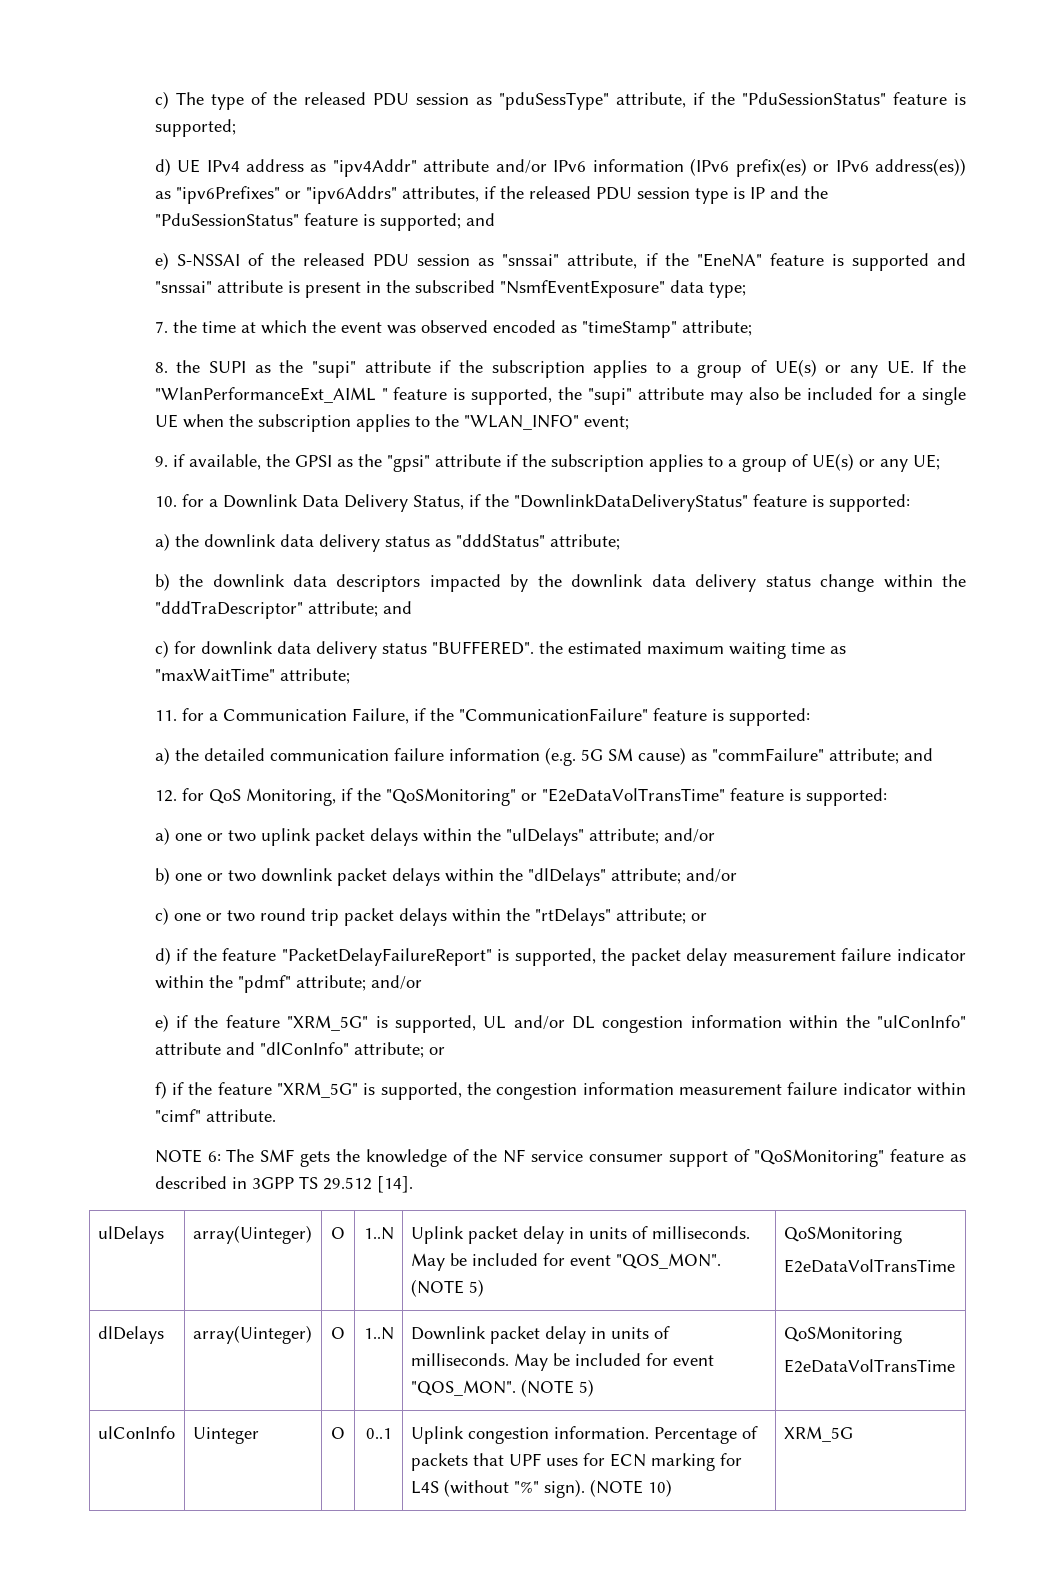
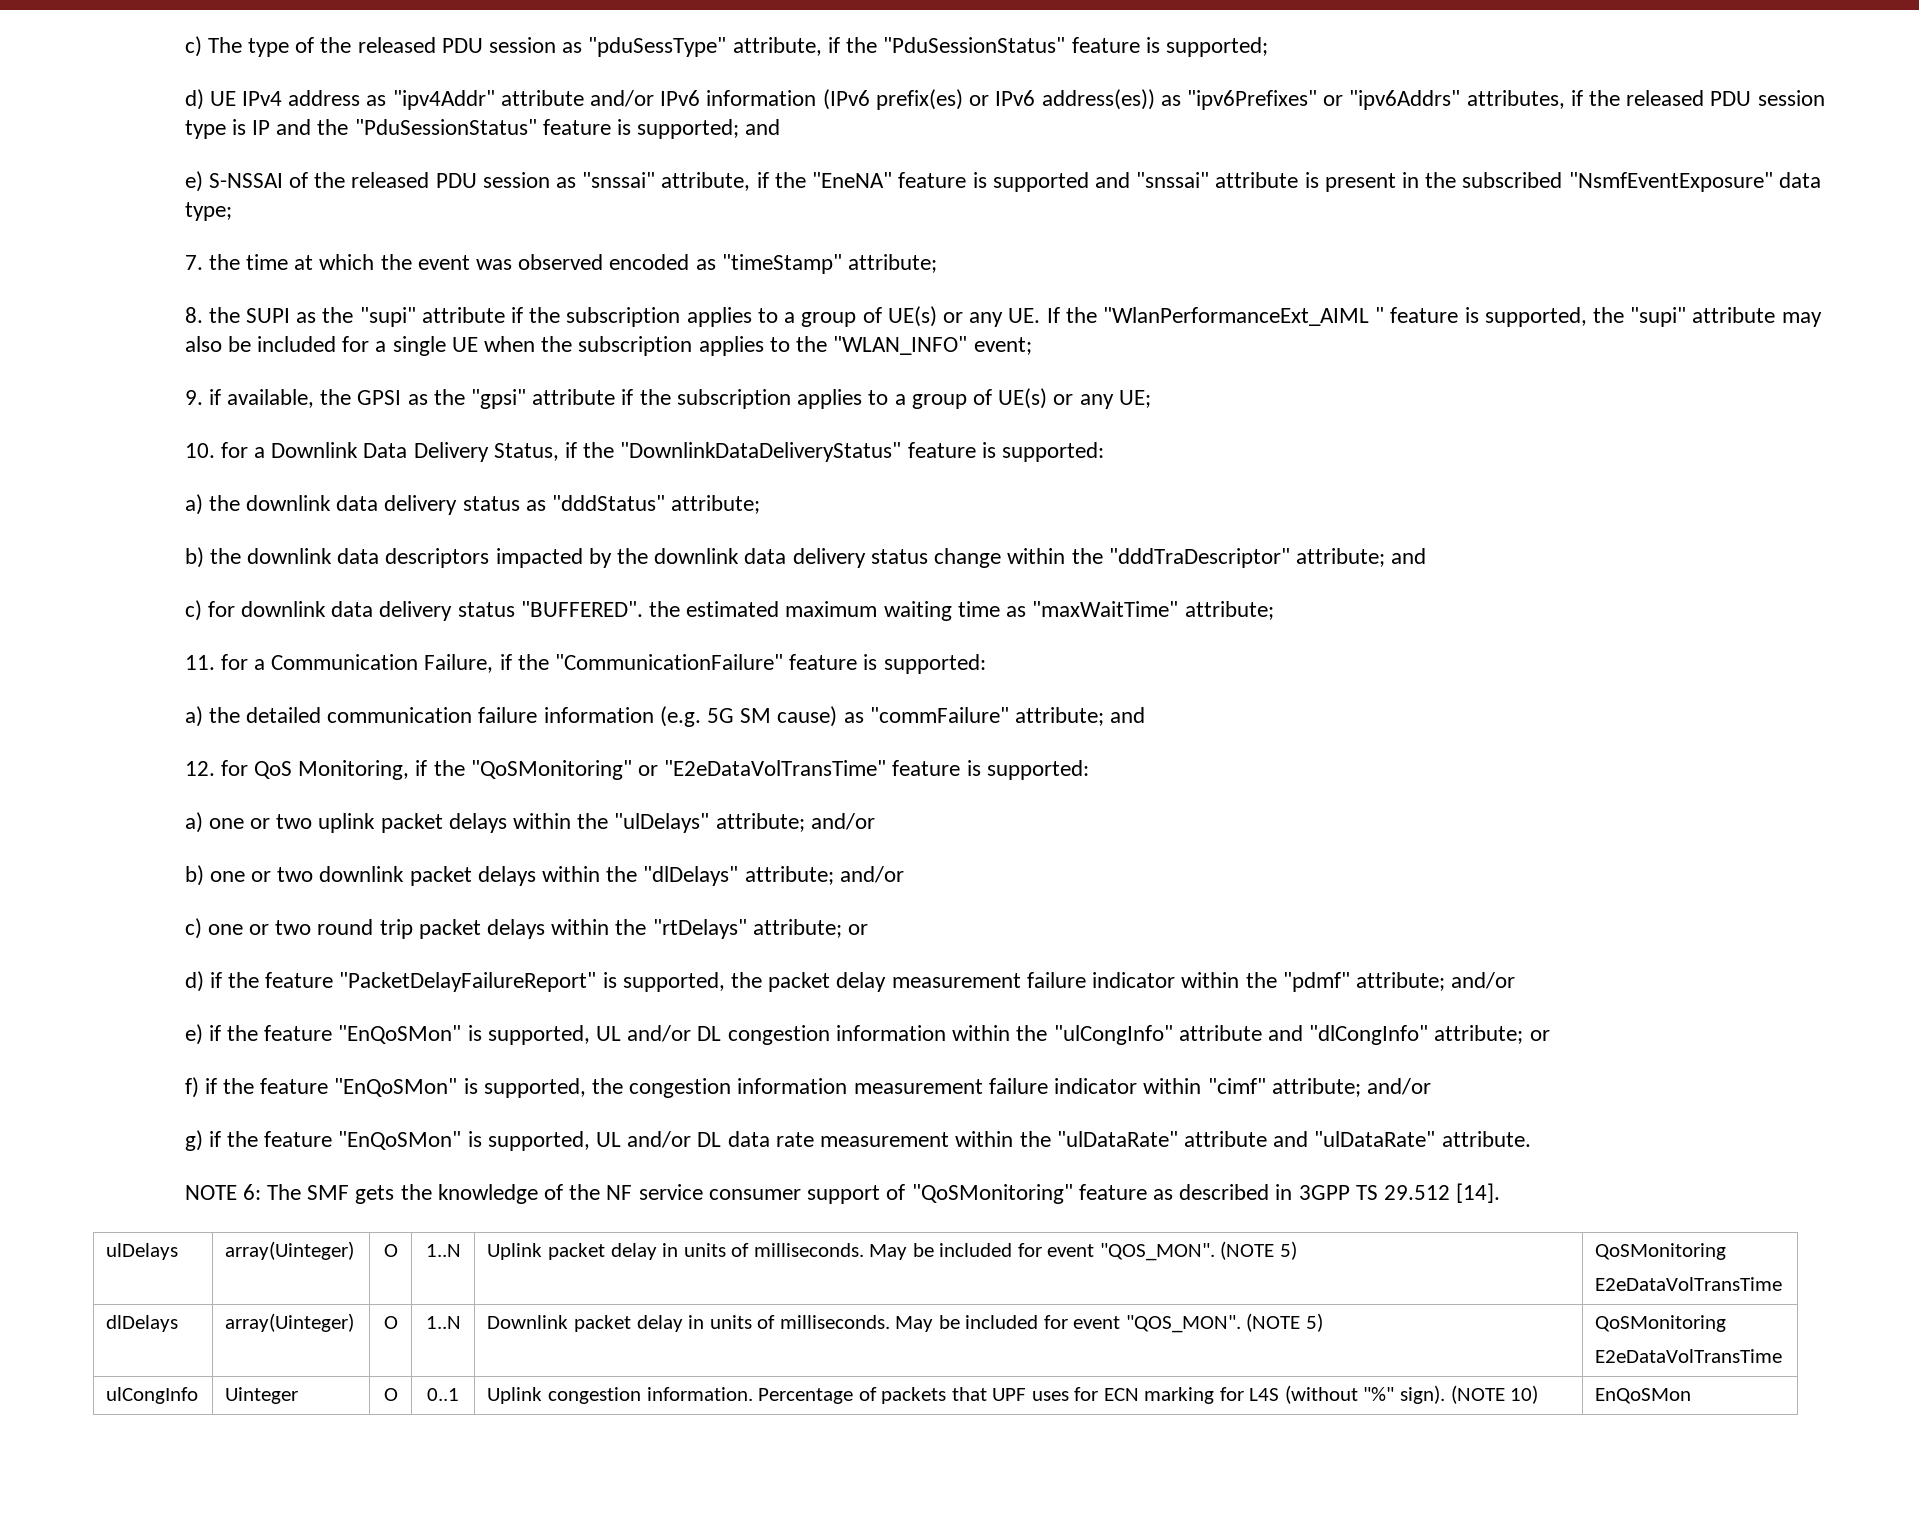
[287,1015,369,1031] "XRM_5G" -> [338,1025,462,1044] "EnQoSMon"
[877,1015,967,1028] [154,1042,349,1055] "ulConInfo" attribute and "dlConInfo" -> [1053,1025,1429,1045] "ulCongInfo" attribute and "dlCongInfo"
[277,1082,359,1098] "XRM_5G" -> [334,1078,458,1097] "EnQoSMon"
(201, 1115) none -> [1271,1078,1431,1097] [184,1130,1436,1151] attribute; and/or // g) if the feature "EnQoSMon" is supported, UL and/or DL data rate measurement within the "ulDataRate" attribute and "ulDataRate"
[97,1426,175,1439] ulConInfo -> [106,1387,199,1404] ulCongInfo
[783,1426,853,1442] XRM_5G -> [1595,1388,1692,1404] EnQoSMon

